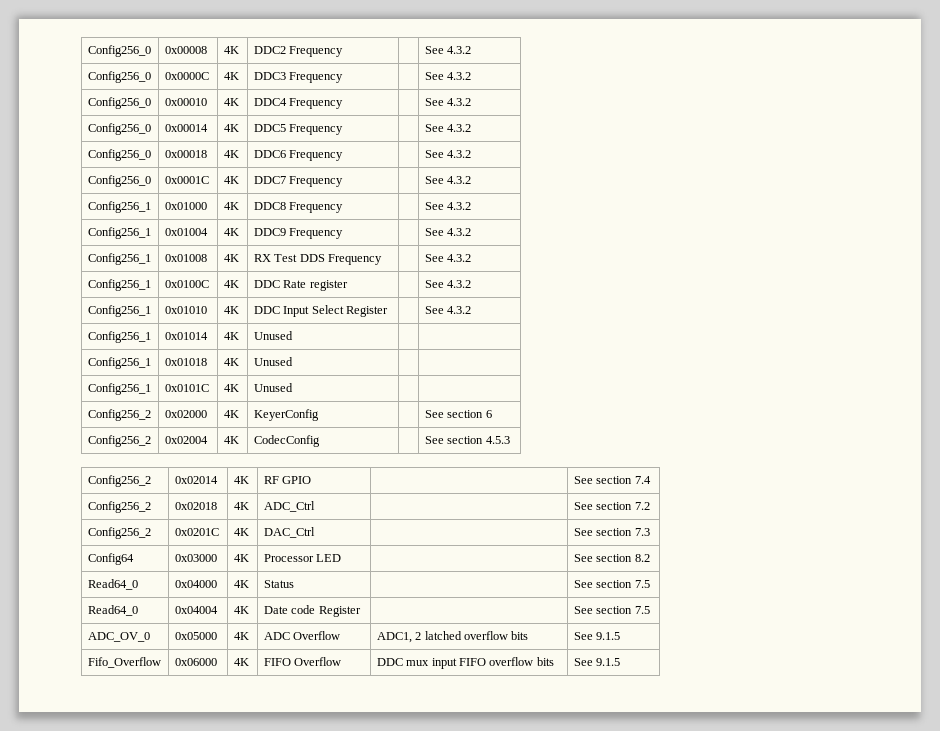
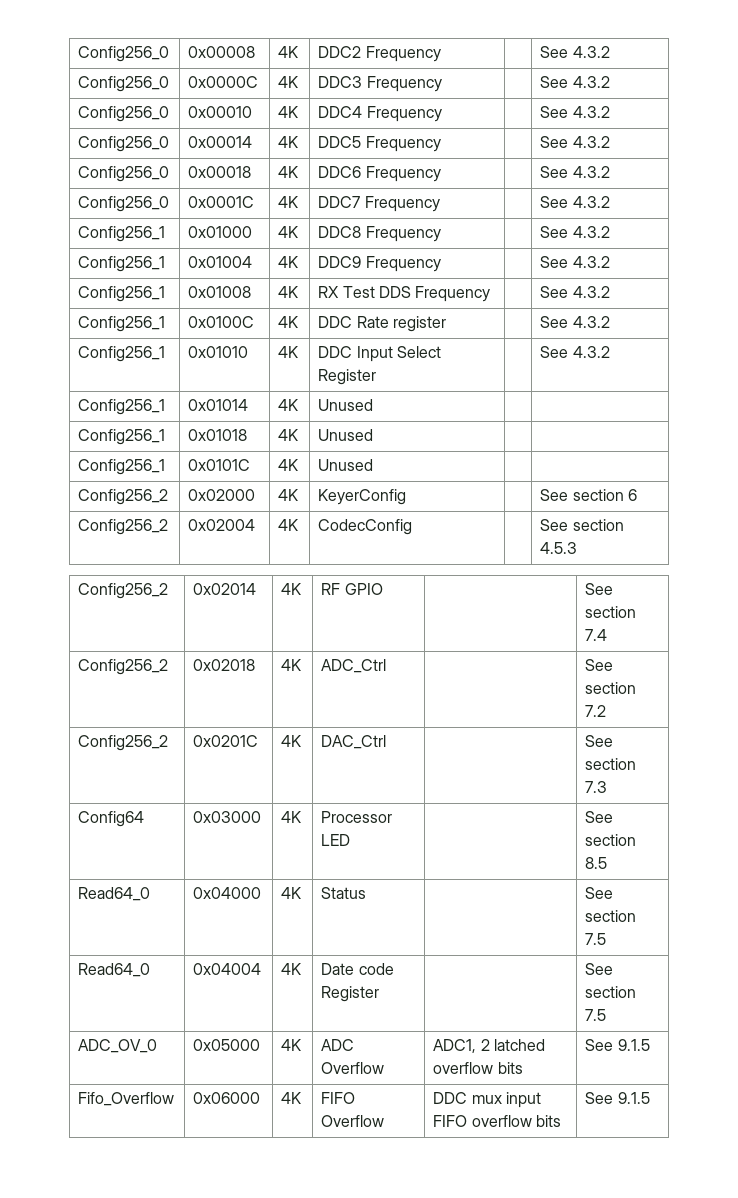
[634,554,650,562] 8.2 -> [585,857,608,869] 8.5

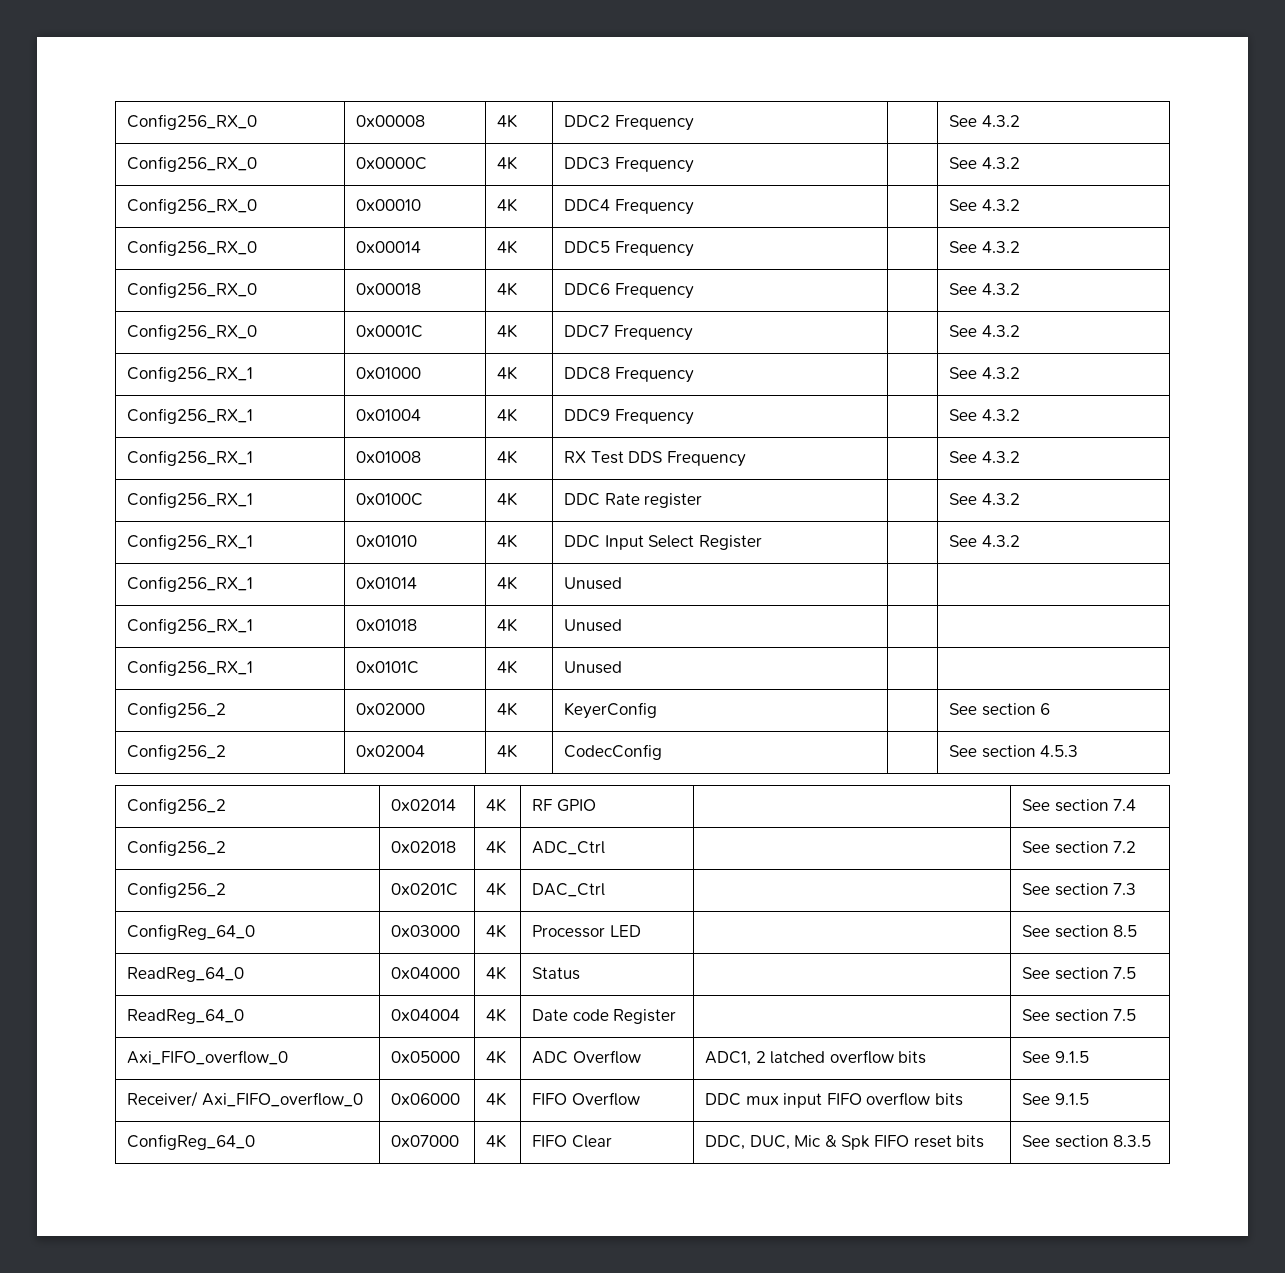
[78,46,170,62] Config256_0 -> [127,114,258,130] Config256_RX_0
[78,76,170,92] Config256_0 -> [127,156,258,172] Config256_RX_0
[78,106,170,122] Config256_0 -> [127,198,258,214] Config256_RX_0
[78,136,170,152] Config256_0 -> [127,240,258,256] Config256_RX_0
[78,166,170,182] Config256_0 -> [127,282,258,298] Config256_RX_0
[78,196,170,212] Config256_0 -> [127,324,258,340] Config256_RX_0
[78,226,166,242] Config256_1 -> [127,366,254,382] Config256_RX_1
[78,256,166,272] Config256_1 -> [127,408,254,424] Config256_RX_1
[78,286,166,302] Config256_1 -> [127,450,254,466] Config256_RX_1
[78,316,166,332] Config256_1 -> [127,492,254,508] Config256_RX_1
[78,346,166,362] Config256_1 -> [127,534,254,550] Config256_RX_1
[78,399,166,415] Config256_1 -> [127,576,254,592] Config256_RX_1
[78,429,166,445] Config256_1 -> [127,618,254,634] Config256_RX_1
[78,459,166,475] Config256_1 -> [127,660,254,676] Config256_RX_1
[78,811,145,827] Config64 -> [127,924,256,940] ConfigReg_64_0
[78,887,151,901] Read64_0 -> [127,967,245,982] ReadReg_64_0
[78,963,151,977] Read64_0 -> [127,1009,245,1024] ReadReg_64_0
[78,1039,158,1053] ADC_OV_0 -> [127,1050,289,1065] Axi_FIFO_overflow_0
[78,1092,175,1106] Fifo_Overflow -> [127,1091,363,1107] Receiver/ Axi_FIFO_overflow_0
(650, 1098) none -> [127,1134,256,1150] [391,1135,460,1147] [486,1134,507,1148] [532,1135,612,1148] [705,1134,985,1150] [1022,1135,1152,1148] // ConfigReg_64_0 | 0x07000 | 4K | FIFO Clear | DDC, DUC, Mic & Spk FIFO reset bits | See section 8.3.5

